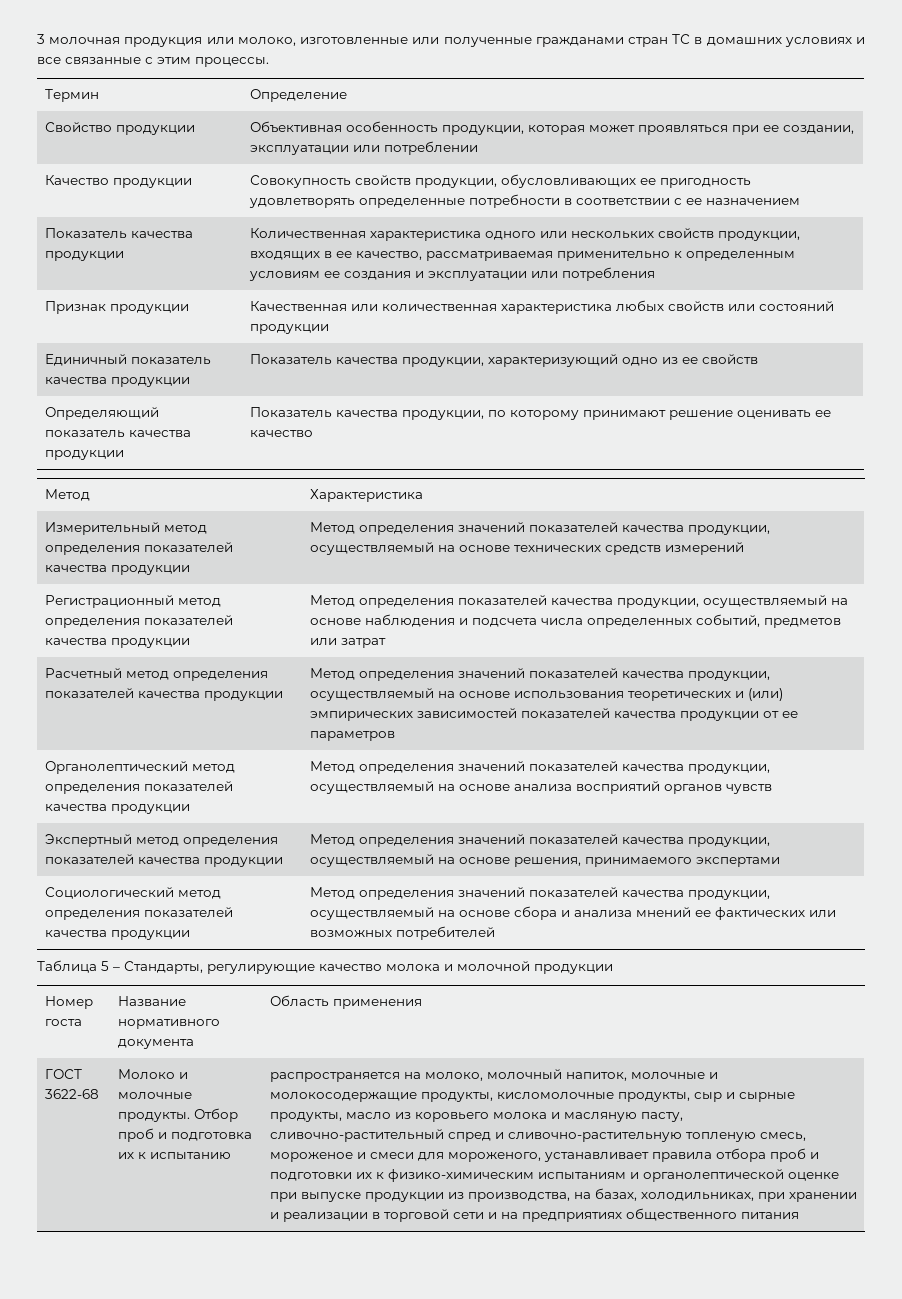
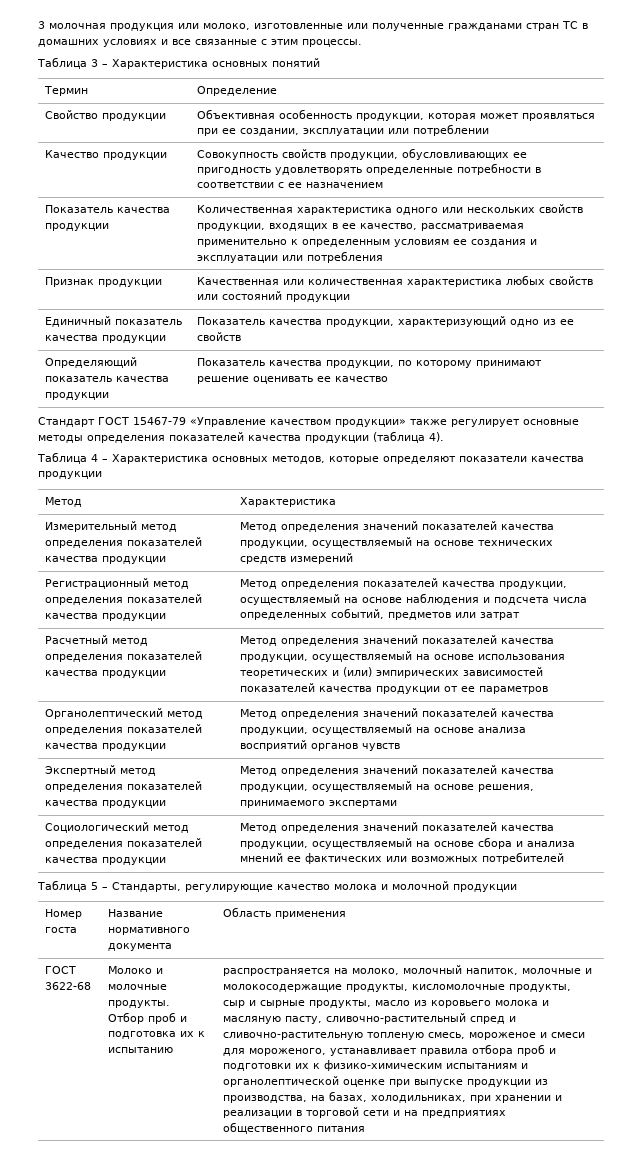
(269, 62) none -> [37,57,320,69] // Таблица 3 – Характеристика основных понятий
(313, 433) none -> [38,417,579,427] [38,431,444,443] [37,452,584,464] [38,471,102,479] // Стандарт ГОСТ 15467-79 «Управление качеством продукции» также регулирует основные методы определения показателей качества продукции (таблица 4). // Таблица 4 – Характеристика основных методов, которые определяют показатели качества продукции

